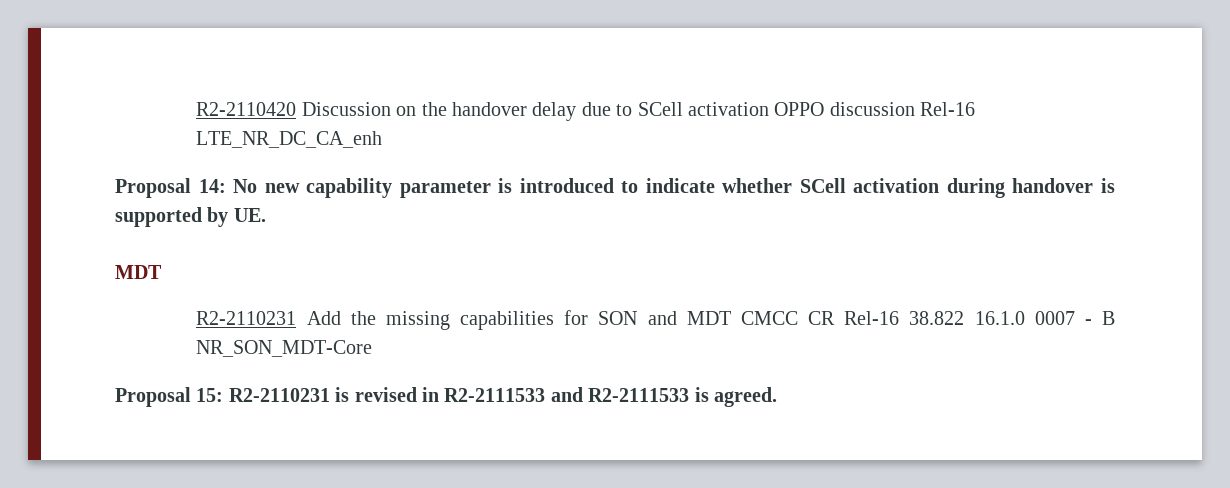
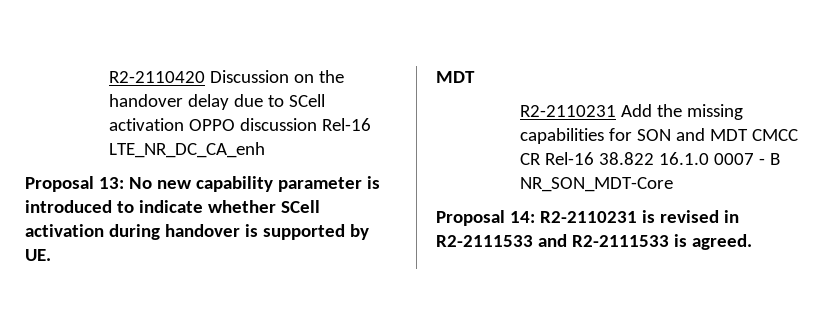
[198,179,226,193] 14: -> [98,177,124,189] 13:
[196,388,224,402] 15: -> [509,211,535,223] 14:

